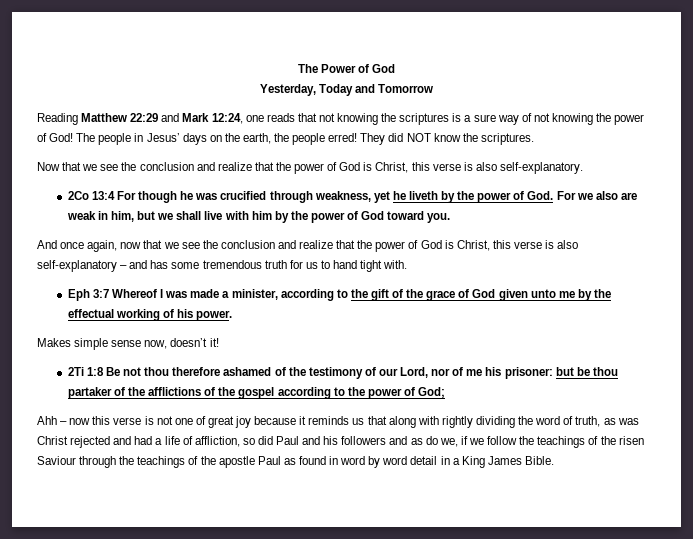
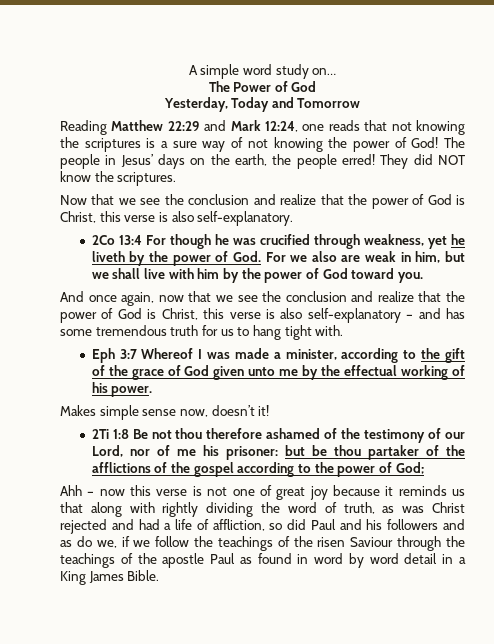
(297, 68) none -> [188,64,337,79] A simple word study on… //
[333,260,358,269] hand -> [252,325,281,340] hang

